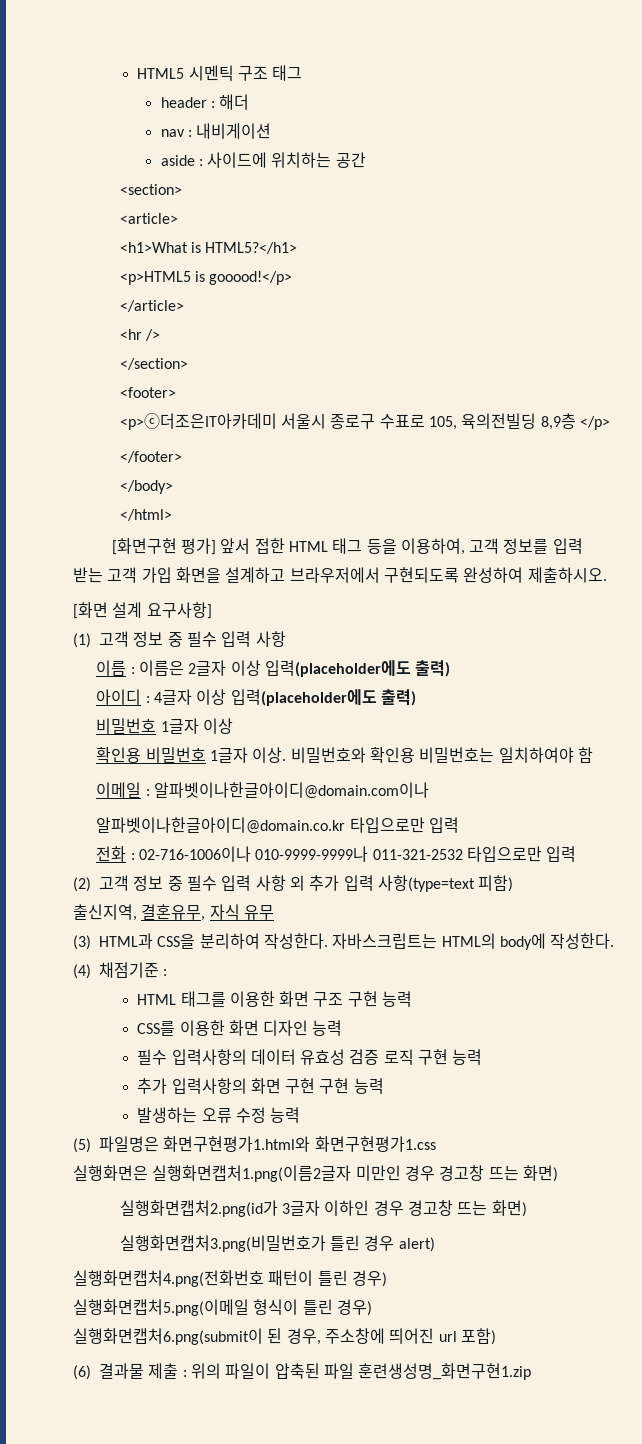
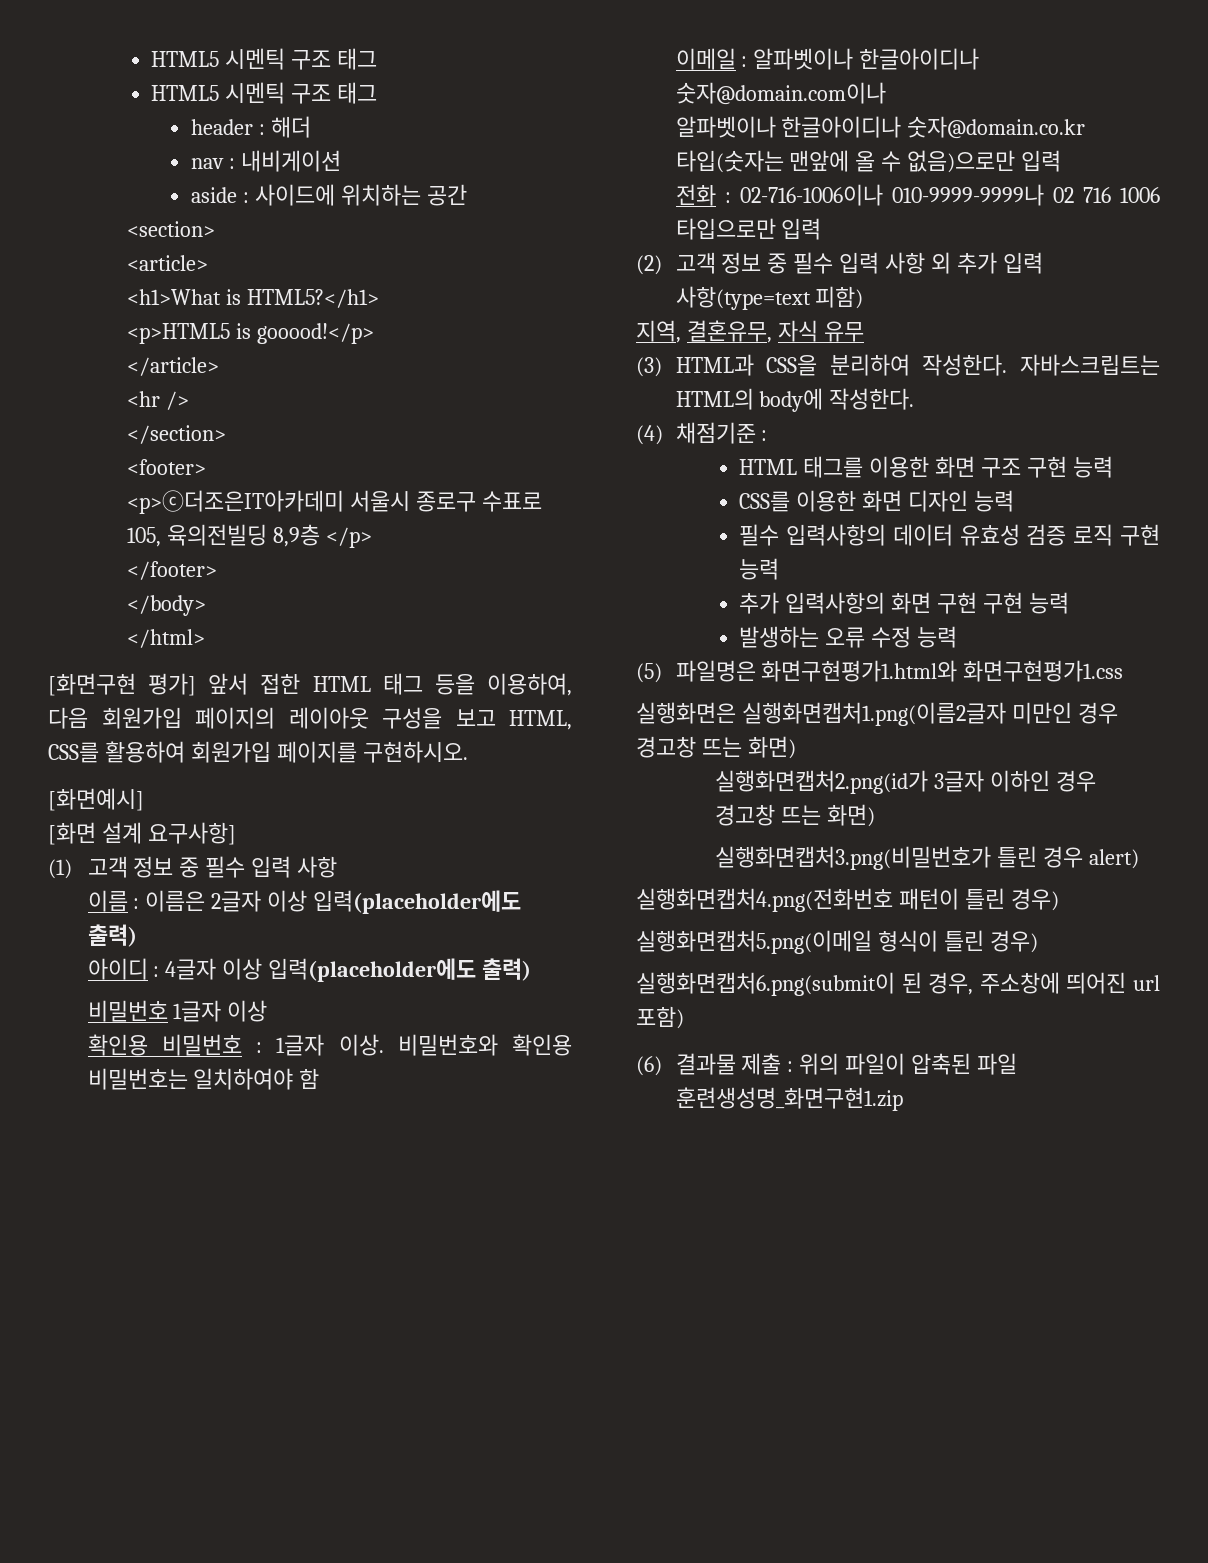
[137,65,303,81] HTML5 시멘틱 구조 태그 -> [151,48,378,70] [151,82,378,104] HTML5 시멘틱 구조 태그 // HTML5 시멘틱 구조 태그
[469,538,583,554] [73,567,607,583] 고객 정보를 입력 받는 고객 가입 화면을 설계하고 브라우저에서 구현되도록 완성하여 제출하시오. -> [48,707,572,730] [48,741,468,763] [48,788,144,811] 다음 회원가입 페이지의 레이아웃 구성을 보고 HTML, CSS를 활용하여 회원가입 페이지를 구현하시오. // [화면예시]
(206, 755) none -> [256,1042,263,1053] :
[153,782,429,799] [96,817,425,834] 알파벳이나한글아이디@domain.com이나 // 알파벳이나한글아이디@domain.co.kr 타입으로만 -> [753,48,980,70] [675,82,886,105] [675,116,1086,139] [675,150,1016,173] 알파벳이나 한글아이디나 숫자@domain.com이나 // 알파벳이나 한글아이디나 숫자@domain.co.kr 타입(숫자는 맨앞에 올 수 없음)으로만
[372,849,463,860] 011-321-2532 -> [1052,187,1160,203] 02 716 1006
[73,904,137,921] 출신지역, -> [636,320,681,343] 지역,

